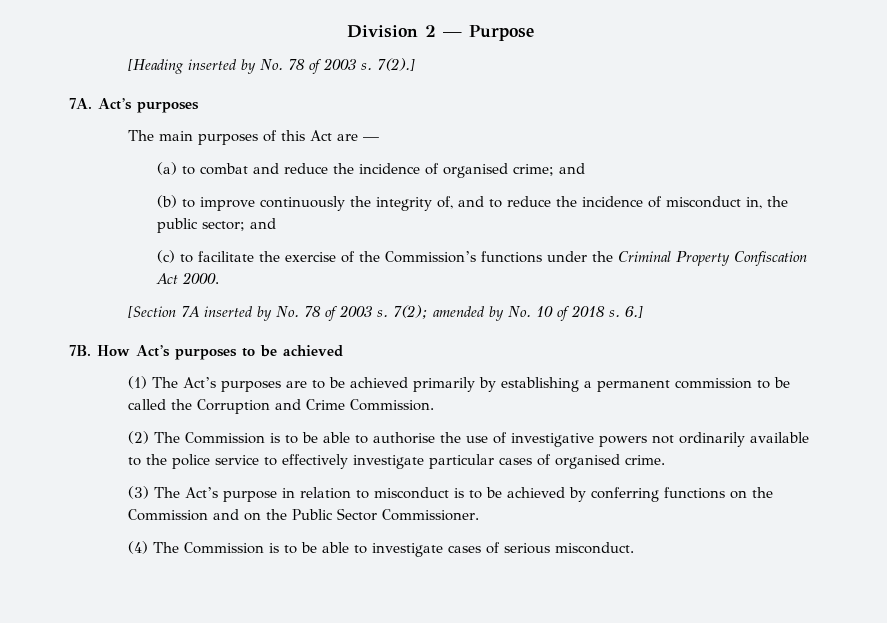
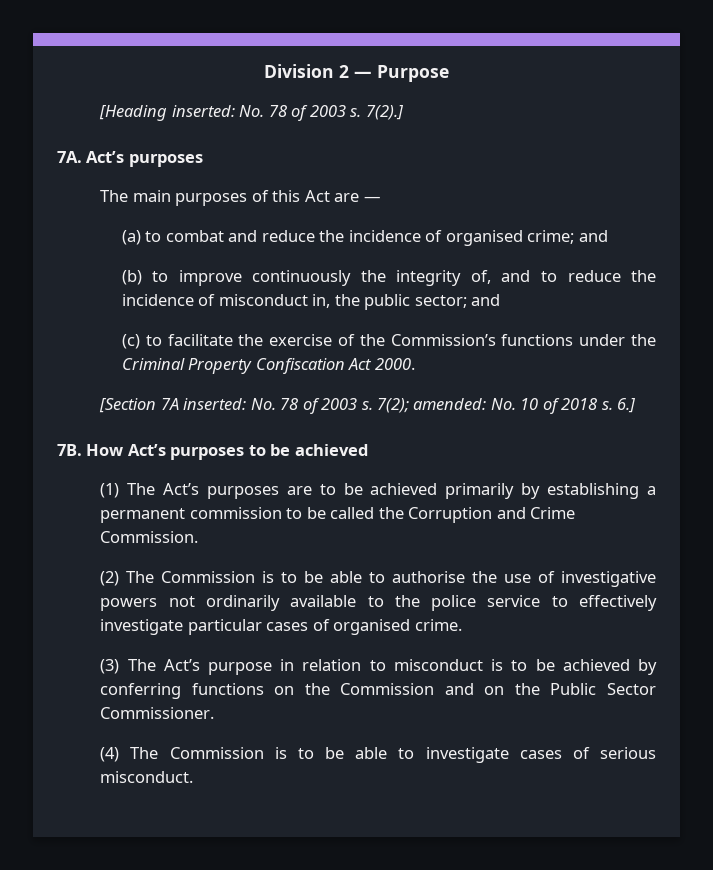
[187,59,256,74] inserted by -> [171,105,235,117] inserted:
[203,306,272,321] inserted by -> [183,398,247,410] inserted:
[432,306,504,321] amended by -> [413,398,487,410] amended:

